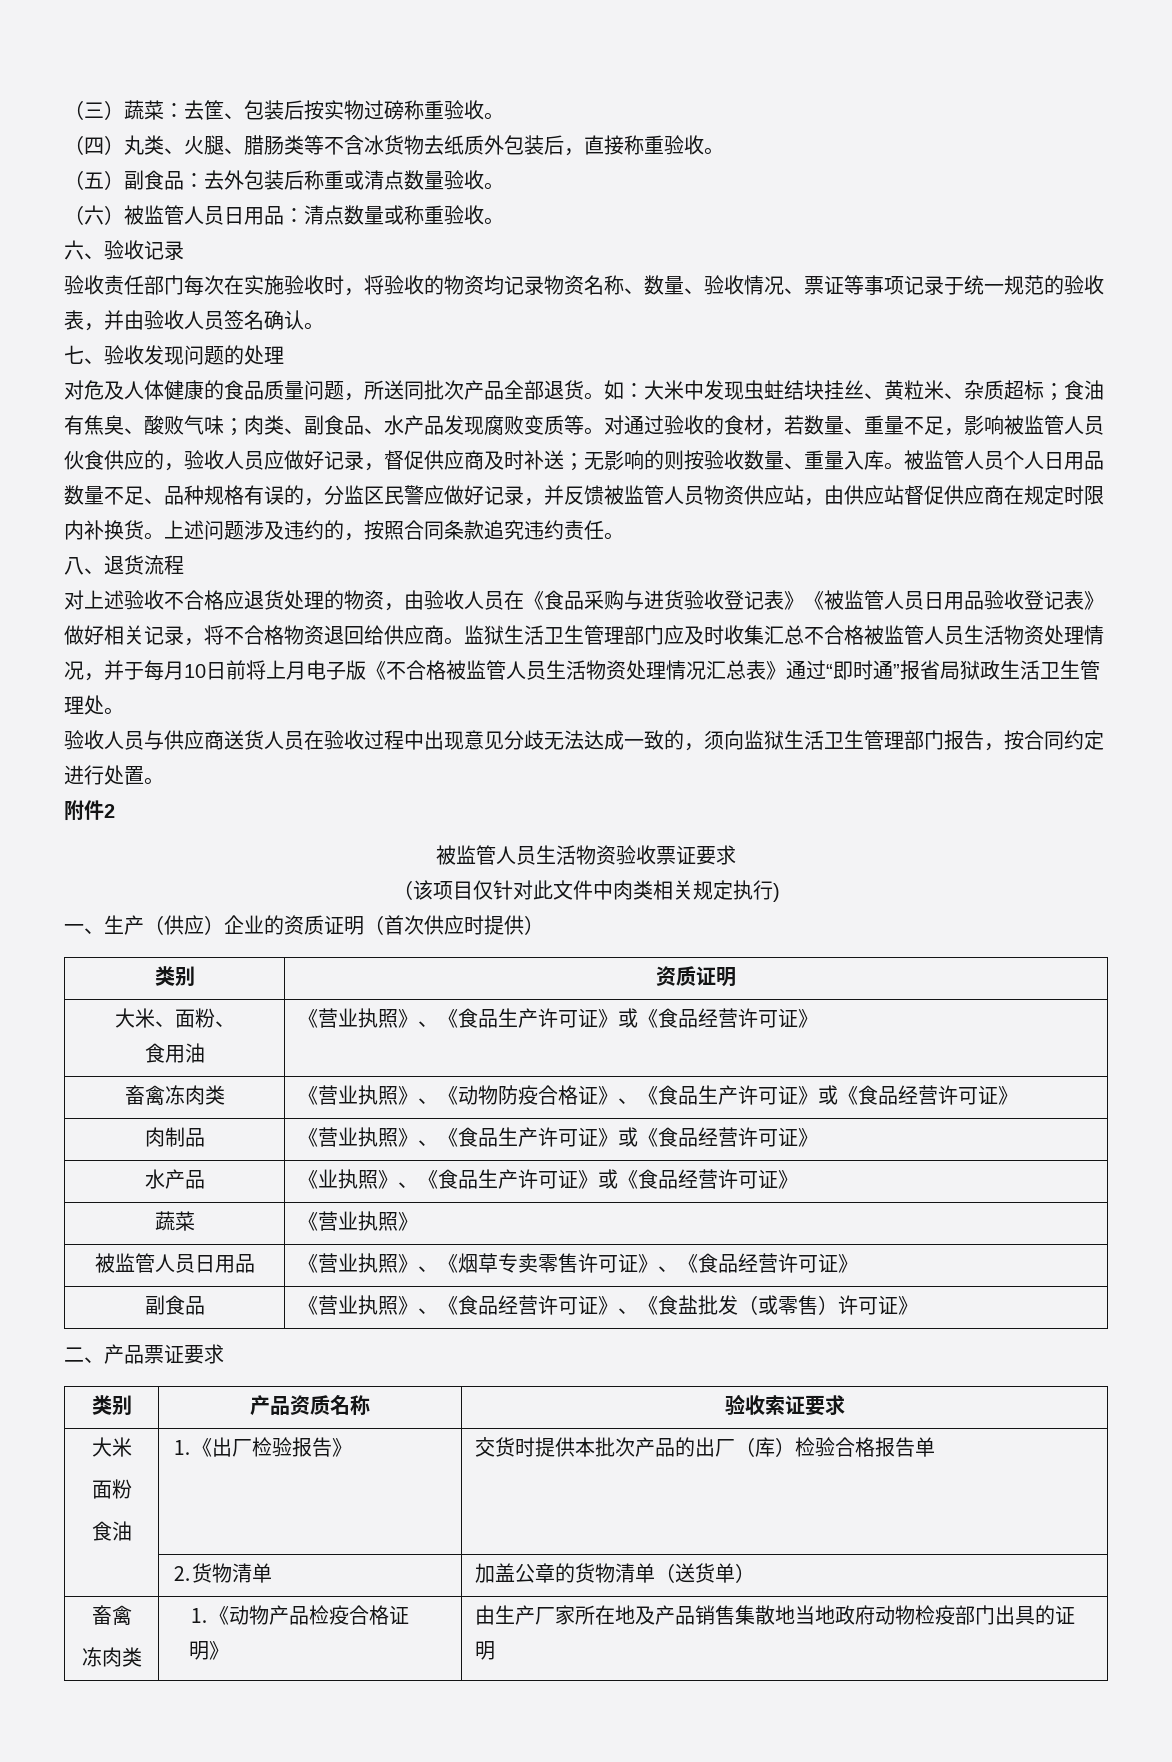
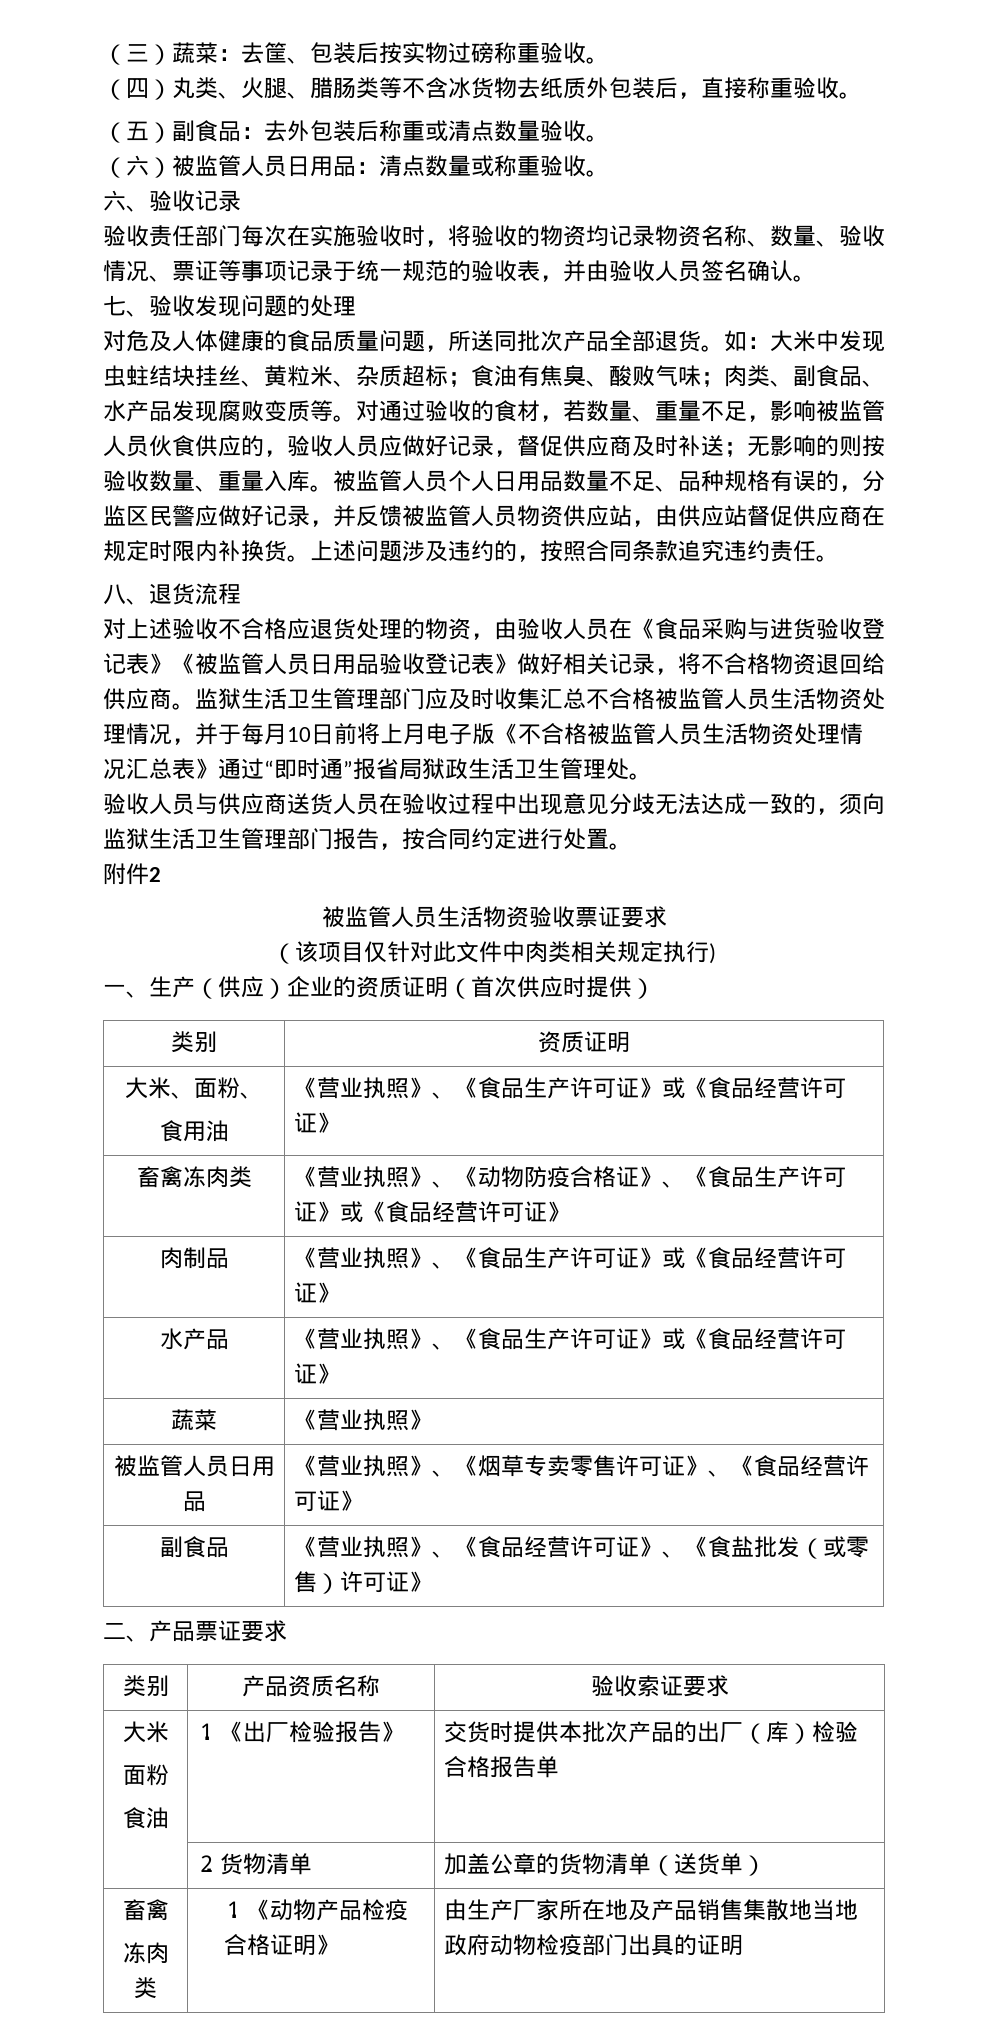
(319, 1179) none -> [316,1328,340,1350] 营

